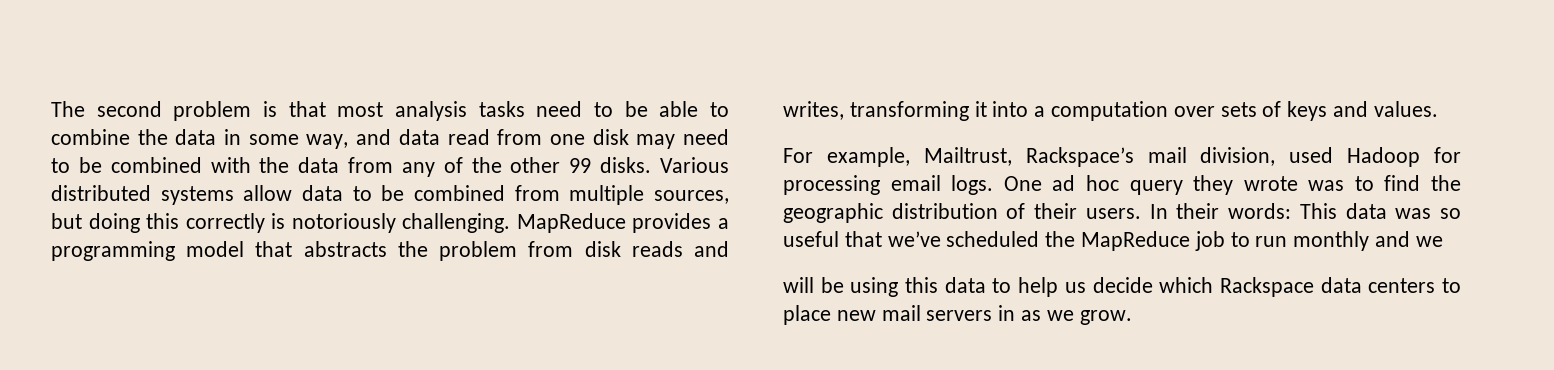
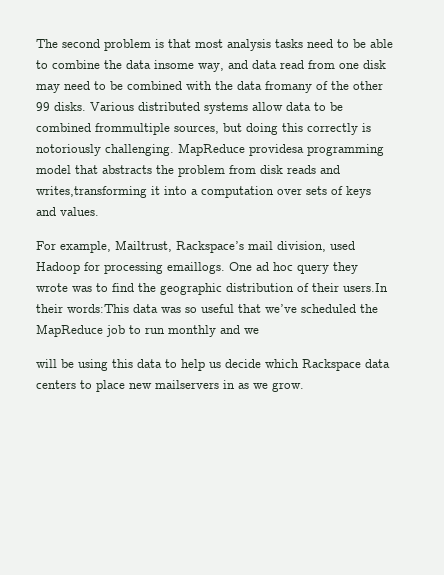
[224,129,299,145] in some -> [154,60,194,69] insome
[348,157,435,177] from any -> [265,81,312,93] fromany
[514,185,645,205] from multiple -> [95,123,170,135] frommultiple
[632,213,729,233] provides a -> [249,144,304,156] providesa
[783,101,969,121] writes, transforming -> [36,186,147,198] writes,transforming
[890,175,994,195] email logs. -> [167,262,225,274] emaillogs.
[1085,203,1337,219] users. In their words: This -> [343,283,388,292] [36,304,129,313] users.In their words:This
[881,305,993,321] mail servers -> [155,380,219,389] mailservers

